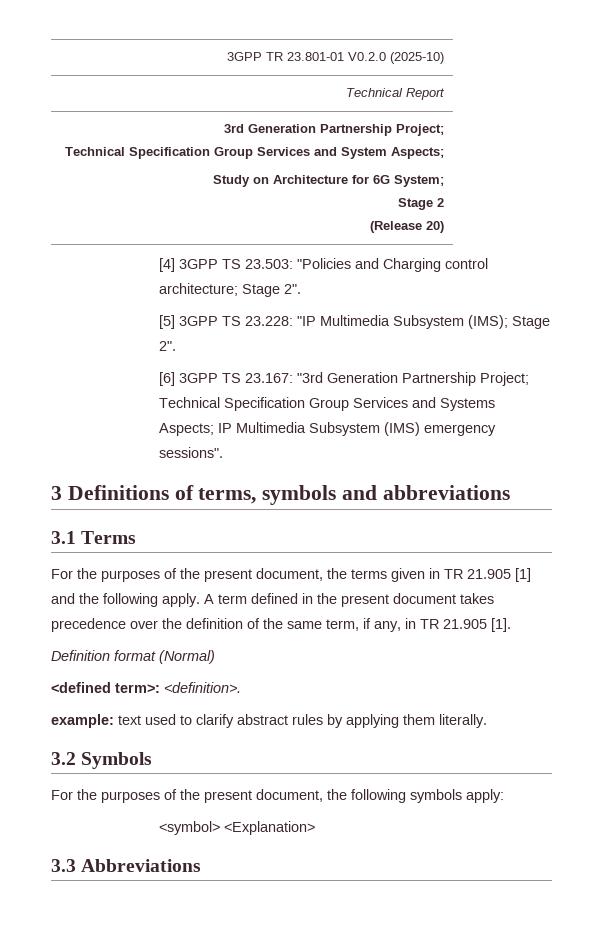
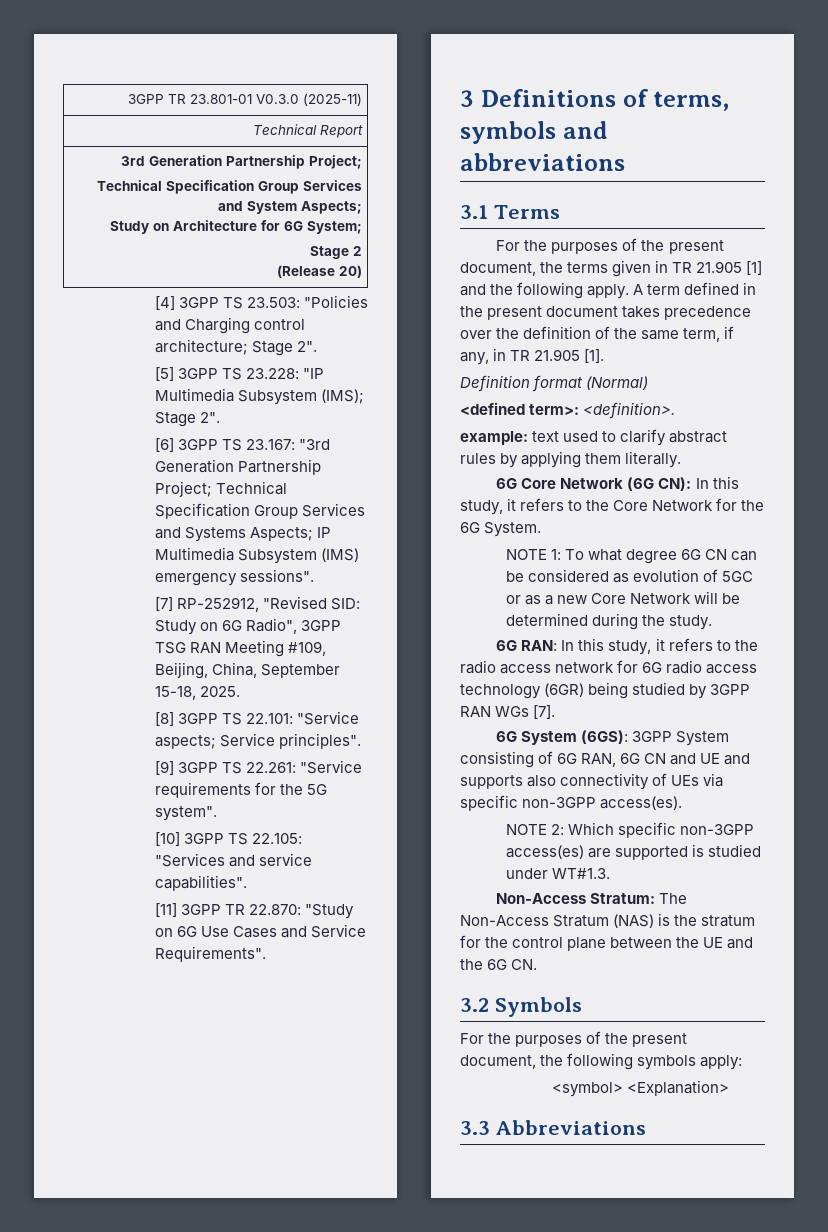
[348,52,445,64] V0.2.0 (2025-10) -> [255,93,362,106] V0.3.0 (2025-11)
(223, 452) none -> [154,596,360,612] [154,618,341,635] [154,640,326,657] [154,662,340,679] [154,686,240,700] [154,711,359,726] [154,733,361,749] [154,760,362,775] [154,782,327,798] [154,806,217,821] [154,832,302,846] [154,853,312,867] [154,875,247,891] [154,903,354,919] [154,924,366,938] [154,946,266,962] // [7] RP-252912, "Revised SID: Study on 6G Radio", 3GPP TSG RAN Meeting #109, Beijing, China, September 15-18, 2025. // [8] 3GPP TS 22.101: "Service aspects; Service principles". // [9] 3GPP TS 22.261: "Service requirements for the 5G system". // [10] 3GPP TS 22.105: "Services and service capabilities". // [11] 3GPP TR 22.870: "Study on 6G Use Cases and Service Requirements".
(487, 721) none -> [496,476,739,491] [460,498,765,515] [460,522,542,537] [505,549,758,564] [505,569,754,583] [505,591,741,605] [505,613,713,630] [496,638,758,655] [460,660,758,674] [460,682,751,699] [460,705,556,719] [496,730,730,746] [460,751,751,768] [460,773,724,790] [460,795,683,811] [505,822,755,838] [505,844,762,860] [505,868,610,879] [496,893,688,904] [460,913,756,928] [460,935,754,951] [460,959,538,970] // 6G Core Network (6G CN): In this study, it refers to the Core Network for the 6G System. // NOTE 1: To what degree 6G CN can be considered as evolution of 5GC or as a new Core Network will be determined during the study. // 6G RAN: In this study, it refers to the radio access network for 6G radio access technology (6GR) being studied by 3GPP RAN WGs [7]. // 6G System (6GS): 3GPP System consisting of 6G RAN, 6G CN and UE and supports also connectivity of UEs via specific non-3GPP access(es). // NOTE 2: Which specific non-3GPP access(es) are supported is studied under WT#1.3. // Non-Access Stratum: The Non-Access Stratum (NAS) is the stratum for the control plane between the UE and the 6G CN.

